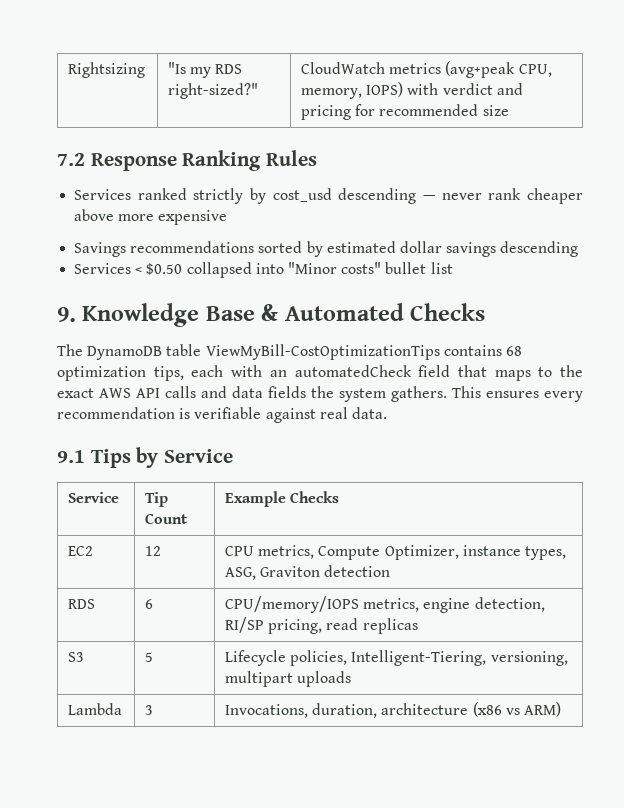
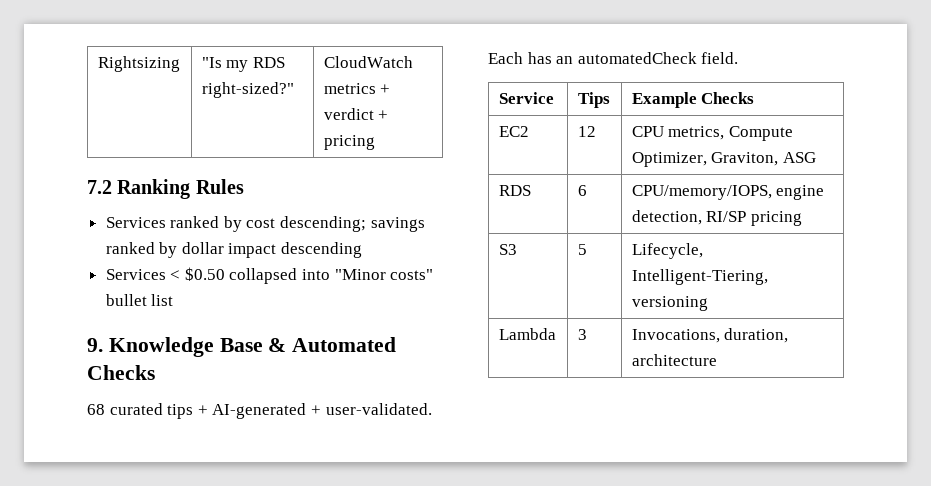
[445,61,552,78] [301,82,523,99] [301,104,509,120] (avg+peak CPU, memory, IOPS) with verdict and pricing for recommended size -> [380,84,391,94] [323,108,389,120] [323,135,375,150] + verdict + pricing
[90,153,177,171] Response -> (112, 187) none
[193,188,583,204] [74,209,228,225] [74,241,497,257] strictly by cost_usd descending — never rank cheaper above more expensive // Savings recommendations sorted by estimated dollar savings -> [223,216,425,232] [105,242,277,258] by cost descending; savings ranked by dollar impact
[57,344,522,360] [57,365,583,381] [57,386,583,402] [57,407,387,423] [57,447,234,468] The DynamoDB table ViewMyBill-CostOptimizationTips contains 68 optimization tips, each with an automatedCheck field that maps to the exact AWS API calls and data fields the system gathers. This ensures every recommendation is verifiable against real data. // 9.1 Tips by Service -> [87,403,432,419] [488,52,739,64] 68 curated tips + AI-generated + user-validated. Each has an automatedCheck field.
[145,492,169,507] [145,513,188,524] Tip Count -> [577,92,610,108] Tips
[462,545,566,560] [225,565,391,580] instance types, ASG, Graviton detection -> [711,152,816,166] Graviton, ASG
[225,596,420,613] CPU/memory/IOPS metrics, -> [631,185,772,200] CPU/memory/IOPS,
[268,618,418,634] pricing, read replicas -> [750,211,802,226] pricing
[225,650,568,666] [225,671,352,687] Lifecycle policies, Intelligent-Tiering, versioning, multipart uploads -> [631,243,703,259] [631,269,768,285] [631,296,708,311] Lifecycle, Intelligent-Tiering, versioning
[472,702,561,717] (x86 vs ARM) -> (717, 360) none

